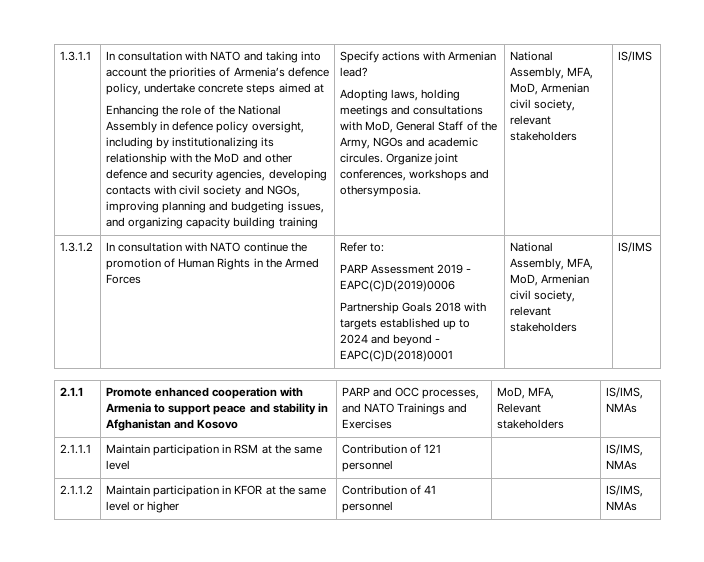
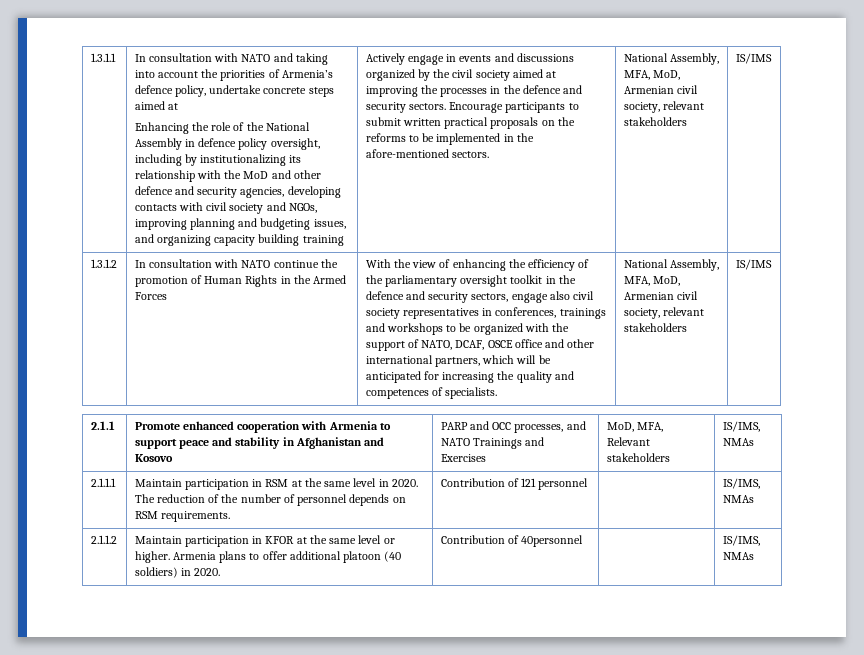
[340,51,497,63] [340,67,369,77] [340,89,461,101] [340,105,484,117] [340,121,497,133] [340,137,479,149] [340,153,459,165] [340,169,490,181] [340,185,422,197] Specify actions with Armenian lead? // Adopting laws, holding meetings and consultations with MoD, General Staff of the Army, NGOs and academic circules. Organize joint conferences, workshops and othersymposia. -> [365,53,574,65] [365,69,557,81] [365,85,583,97] [365,102,579,113] [365,117,575,129] [365,133,534,145] [365,149,489,158] Actively engage in events and discussions organized by the civil society aimed at improving the processes in the defence and security sectors. Encourage participants to submit written practical proposals on the reforms to be implemented in the afore-mentioned sectors.
[340,242,385,252] [340,264,472,274] [340,280,456,292] [340,302,487,314] [340,318,471,330] [340,334,441,346] [340,350,454,362] Refer to: // PARP Assessment 2019 - EAPC(C)D(2019)0006 // Partnership Goals 2018 with targets established up to 2024 and beyond - EAPC(C)D(2018)0001 -> [365,259,590,271] [365,275,576,287] [365,291,595,303] [365,307,606,319] [365,323,570,335] [365,339,595,351] [365,355,551,367] [365,371,574,383] [365,387,498,399] With the view of enhancing the efficiency of the parliamentary oversight toolkit in the defence and security sectors, engage also civil society representatives in conferences, trainings and workshops to be organized with the support of NATO, DCAF, OSCE office and other international partners, which will be anticipated for increasing the quality and competences of specialists.
(131, 465) none -> [378,479,418,487] [134,494,406,506] [134,511,230,522] in 2020. The reduction of the number of personnel depends on RSM requirements.
[147,501,180,513] [342,485,437,495] [342,501,394,513] higher | Contribution of 41 personnel -> [134,551,402,563] [134,567,221,578] [440,535,584,547] higher. Armenia plans to offer additional platoon (40 soldiers) in 2020. | Contribution of 40personnel

